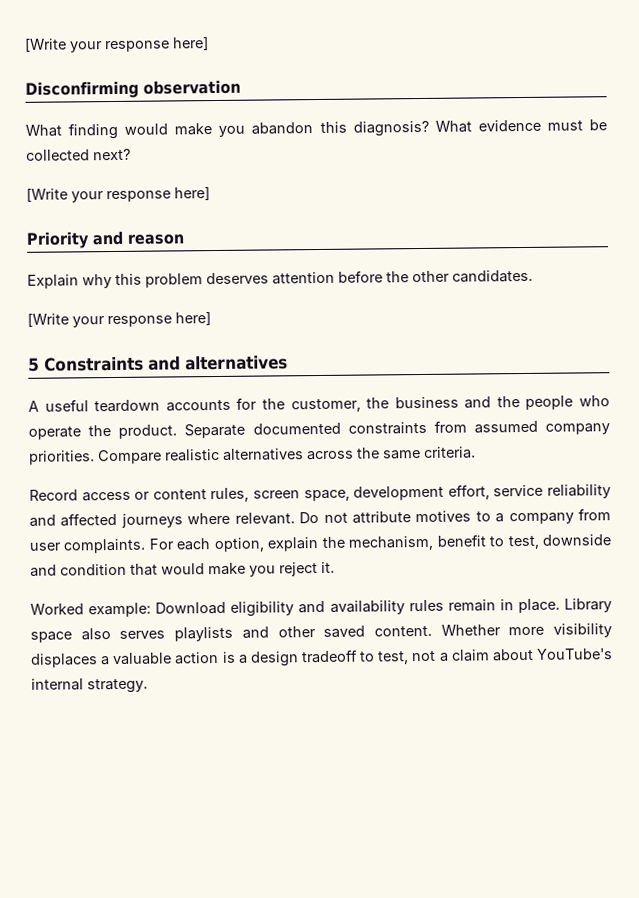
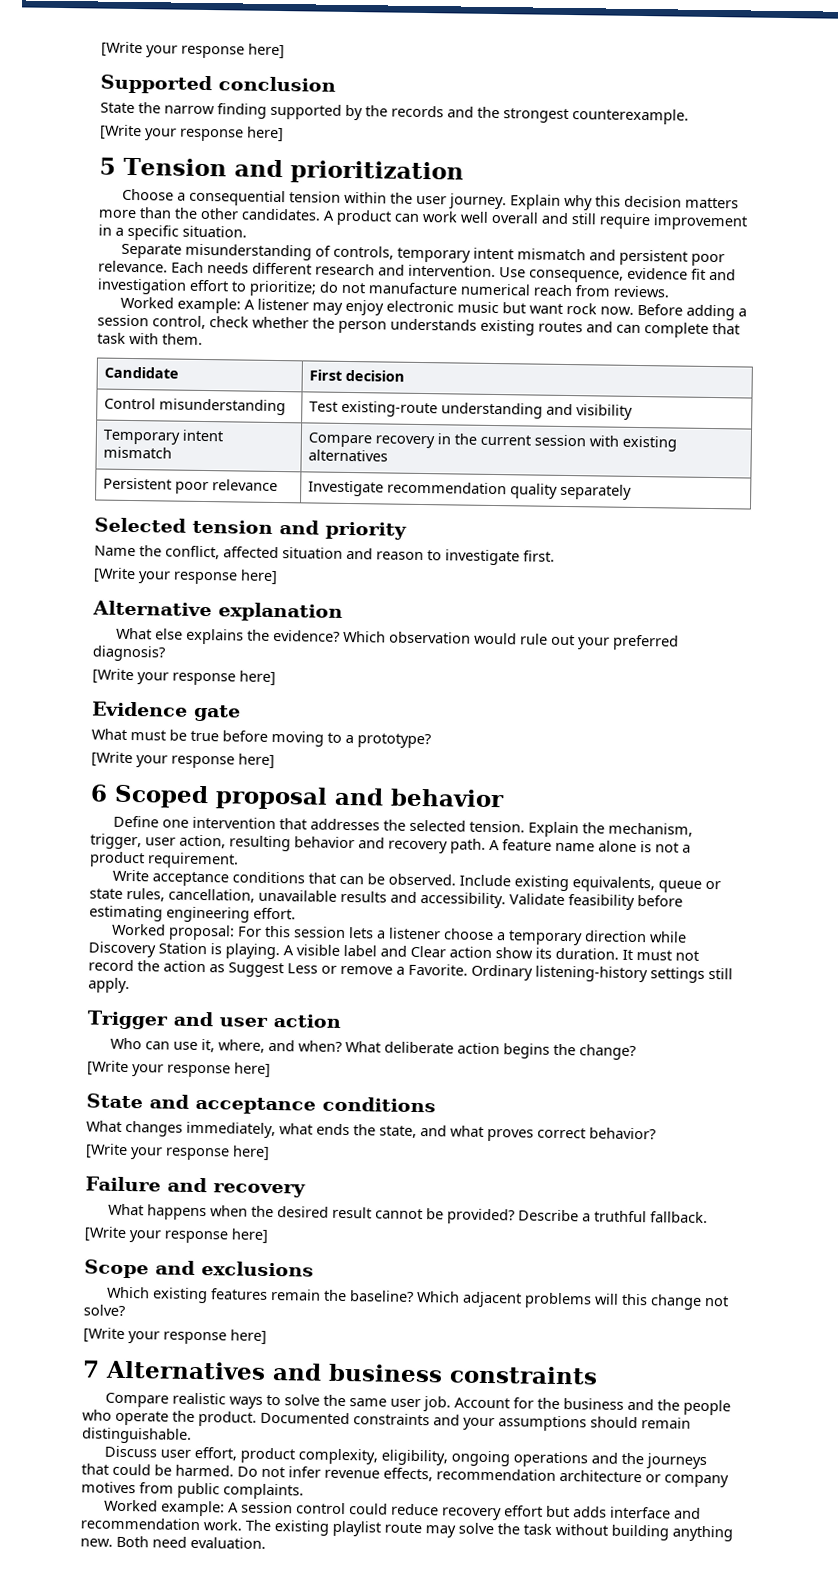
[24,36,209,53] [25,79,241,99] [25,119,607,140] [26,148,131,161] [26,186,210,203] [26,230,184,249] [27,269,533,289] [Write your response here] // Disconfirming observation // What finding would make you abandon this diagnosis? What evidence must be collected next? // [Write your response here] // Priority and reason // Explain why this problem deserves attention before the other candidates. -> [101,41,285,60] [100,74,336,95] [100,102,689,125] [Write your response here] // Supported conclusion // State the narrow finding supported by the records and the strongest counterexample.
[44,355,288,372] [28,397,361,413] Constraints and alternatives // A useful teardown accounts for the customer, -> [123,157,464,185] [122,188,740,211] [98,207,748,231] [98,224,247,241] [121,243,726,267] [98,260,736,283] [97,278,670,298] [120,296,748,321] [97,314,740,338] [97,332,203,345] [104,366,180,379] [309,369,406,382] [104,397,287,416] [309,400,634,420] [103,429,224,445] [103,446,173,459] [308,432,678,452] [308,449,389,462] [103,477,279,495] [308,480,633,500] [94,517,407,540] [94,545,555,566] [93,567,278,586] [92,600,343,622] [116,627,680,651] [92,645,166,662] [92,668,276,687] [92,701,241,722] [91,728,431,749] [91,751,275,770] [90,784,505,810] [113,815,694,838] [90,833,691,854] [89,851,239,869] [112,869,722,893] [89,887,683,910] [89,905,296,923] [112,923,688,946] [88,941,699,961] [88,959,733,983] [88,977,130,994] [87,1010,341,1030] [110,1037,637,1061] [87,1060,271,1078] [86,1093,436,1115] [86,1120,656,1142] [85,1143,270,1161] [85,1176,306,1198] [108,1203,709,1225] [84,1226,268,1244] [84,1259,314,1279] [107,1286,730,1310] [83,1304,125,1316] [83,1327,267,1345] [82,1360,598,1385] [105,1392,535,1412] Tension and prioritization // Choose a consequential tension within the user journey. Explain why this decision matters more than the other candidates. A product can work well overall and still require improvement in a specific situation. // Separate misunderstanding of controls, temporary intent mismatch and persistent poor relevance. Each needs different research and intervention. Use consequence, evidence fit and investigation effort to prioritize; do not manufacture numerical reach from reviews. // Worked example: A listener may enjoy electronic music but want rock now. Before adding a session control, check whether the person understands existing routes and can complete that task with them. // Candidate | First decision // Control misunderstanding | Test existing-route understanding and visibility // Temporary intent mismatch | Compare recovery in the current session with existing alternatives // Persistent poor relevance | Investigate recommendation quality separately // Selected tension and priority // Name the conflict, affected situation and reason to investigate first. // [Write your response here] // Alternative explanation // What else explains the evidence? Which observation would rule out your preferred diagnosis? // [Write your response here] // Evidence gate // What must be true before moving to a prototype? // [Write your response here] // 6 Scoped proposal and behavior // Define one intervention that addresses the selected tension. Explain the mechanism, trigger, user action, resulting behavior and recovery path. A feature name alone is not a product requirement. // Write acceptance conditions that can be observed. Include existing equivalents, queue or state rules, cancellation, unavailable results and accessibility. Validate feasibility before estimating engineering effort. // Worked proposal: For this session lets a listener choose a temporary direction while Discovery Station is playing. A visible label and Clear action show its duration. It must not record the action as Suggest Less or remove a Favorite. Ordinary listening-history settings still apply. // Trigger and user action // Who can use it, where, and when? What deliberate action begins the change? // [Write your response here] // State and acceptance conditions // What changes immediately, what ends the state, and what proves correct behavior? // [Write your response here] // Failure and recovery // What happens when the desired result cannot be provided? Describe a truthful fallback. // [Write your response here] // Scope and exclusions // Which existing features remain the baseline? Which adjacent problems will this change not solve? // [Write your response here] // 7 Alternatives and business constraints // Compare realistic ways to solve the same user job. Account for
[184,420,610,439] [29,446,476,465] [29,484,612,503] [29,508,612,528] [29,534,611,554] [30,561,335,577] [30,598,613,618] [30,623,612,643] [30,648,614,668] [31,678,148,694] Separate documented constraints from assumed company priorities. Compare realistic alternatives across the same criteria. // Record access or content rules, screen space, development effort, service reliability and affected journeys where relevant. Do not attribute motives to a company from user complaints. For each option, explain the mechanism, benefit to test, downside and condition that would make you reject it. // Worked example: Download eligibility and availability rules remain in place. Library space also serves playlists and other saved content. Whether more visibility displaces a valuable action is a design tradeoff to test, not a claim about YouTube's internal strategy. -> [260,1411,691,1432] [82,1427,192,1444] [104,1445,708,1470] [81,1463,729,1488] [81,1481,304,1500] [104,1499,702,1521] [80,1517,733,1542] [80,1535,266,1549] Documented constraints and your assumptions should remain distinguishable. // Discuss user effort, product complexity, eligibility, ongoing operations and the journeys that could be harmed. Do not infer revenue effects, recommendation architecture or company motives from public complaints. // Worked example: A session control could reduce recovery effort but adds interface and recommendation work. The existing playlist route may solve the task without building anything new. Both need evaluation.

